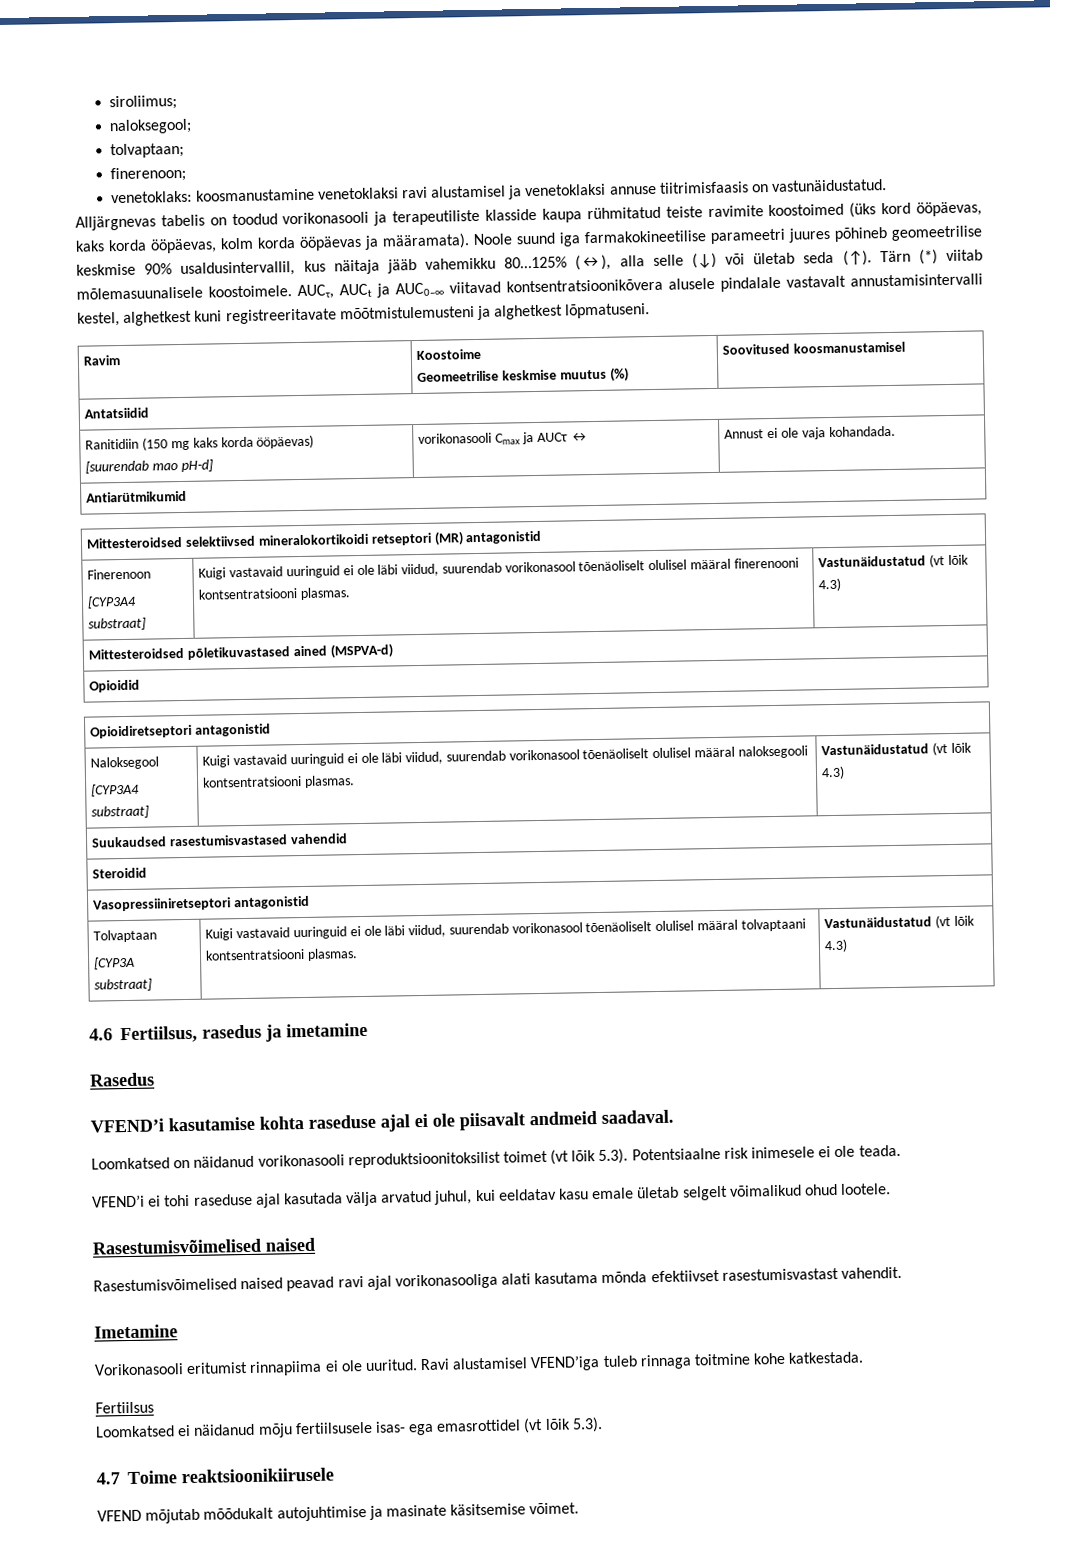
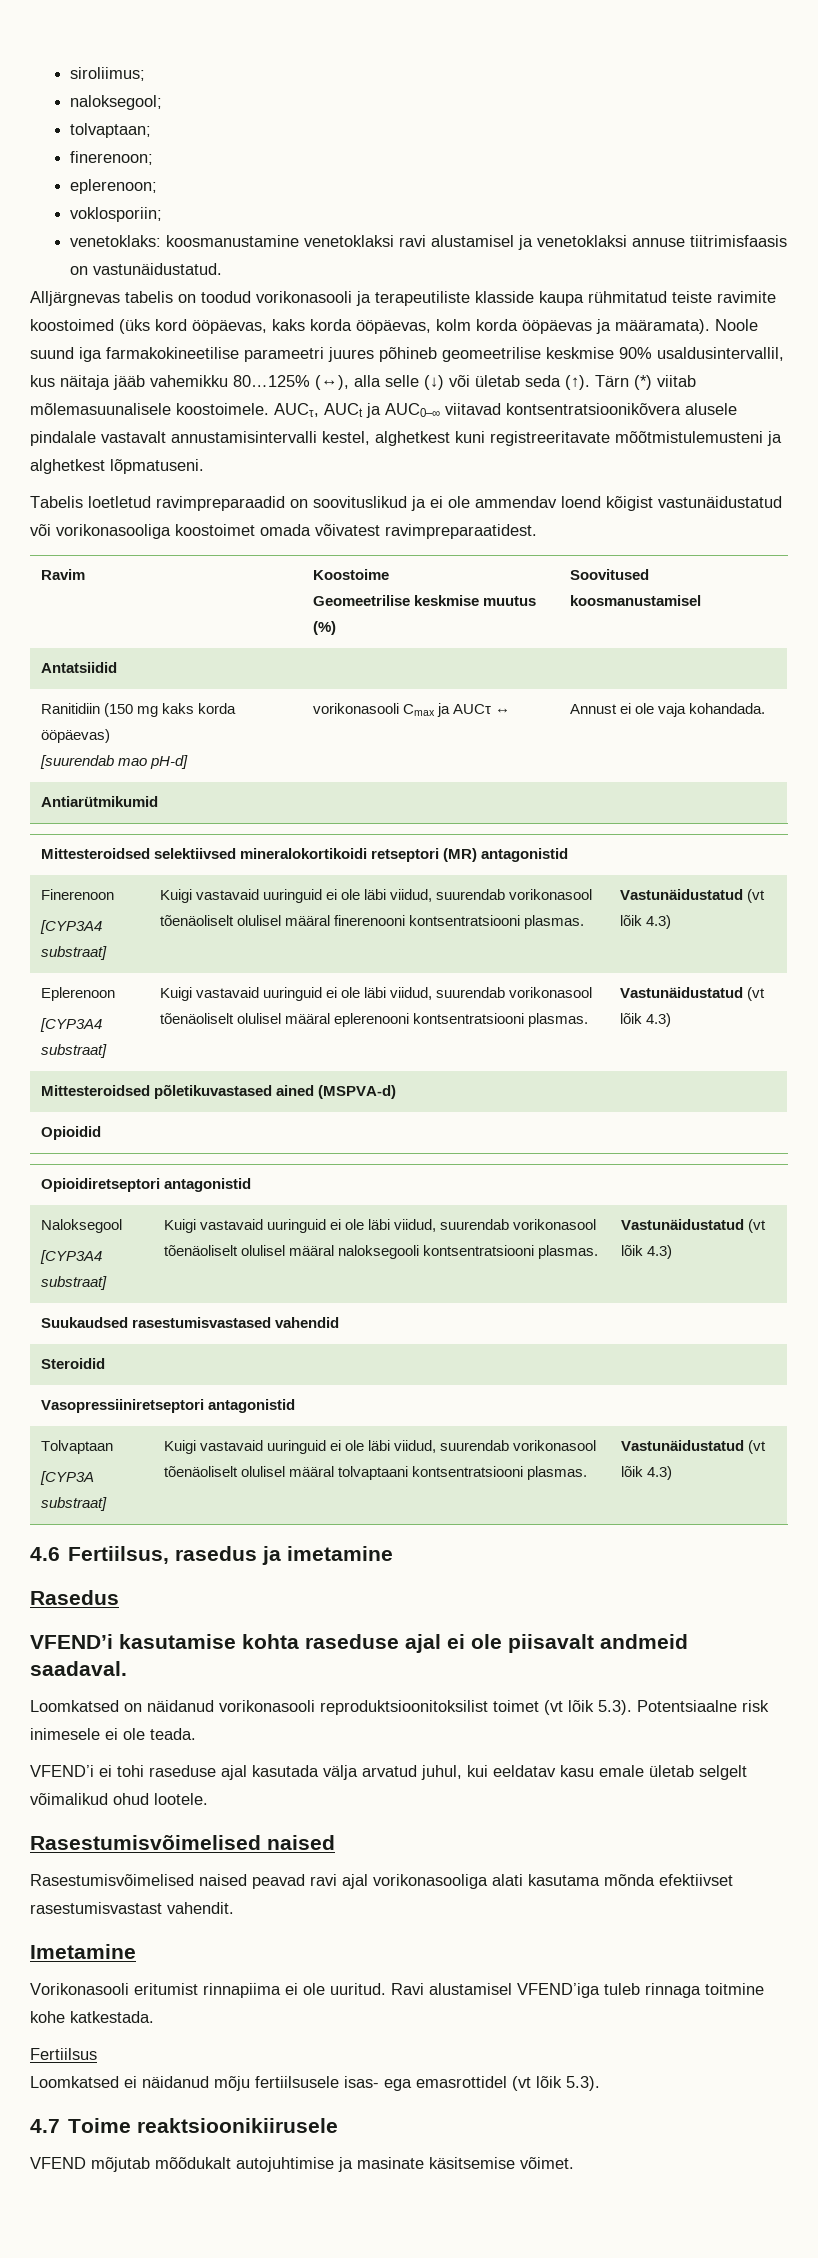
(187, 174) none -> [69,179,157,194] [69,207,162,222] // eplerenoon; // voklosporiin;
(651, 311) none -> [30,496,782,511] [30,524,537,539] // Tabelis loetletud ravimpreparaadid on soovituslikud ja ei ole ammendav loend kõigist vastunäidustatud või vorikonasooliga koostoimet omada võivatest ravimpreparaatidest.
(842, 584) none -> [40,987,115,1001] [39,1018,102,1032] [40,1044,107,1058] [159,987,593,1001] [159,1013,589,1027] [619,987,765,1001] [619,1013,671,1027] // Eplerenoon // [CYP3A4 substraat] | Kuigi vastavaid uuringuid ei ole läbi viidud, suurendab vorikonasool tõenäoliselt olulisel määral eplerenooni kontsentratsiooni plasmas. | Vastunäidustatud (vt lõik 4.3)

